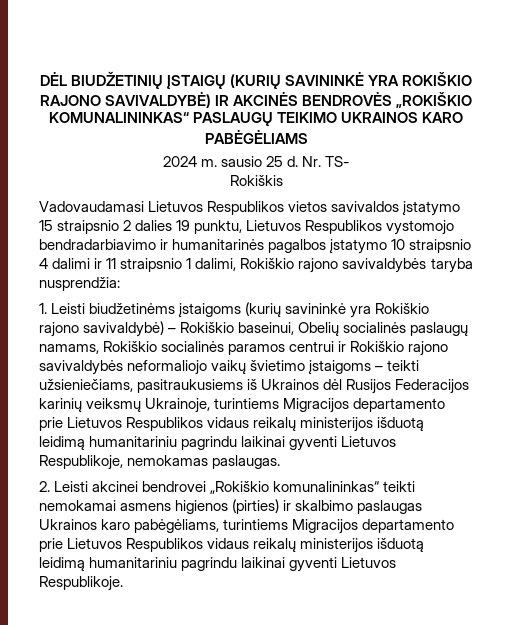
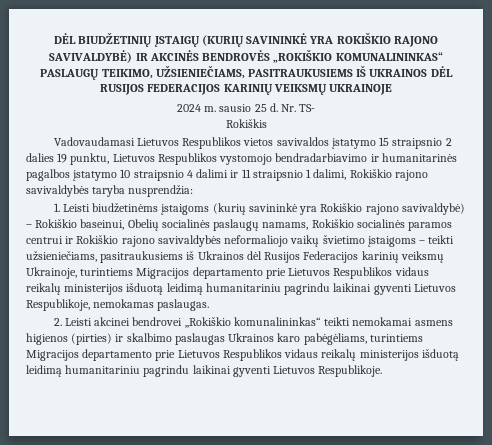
[277,112,464,123] [204,129,308,144] TEIKIMO UKRAINOS KARO PABĖGĖLIAMS -> [101,65,453,79] [100,84,392,95] TEIKIMO, UŽSIENIEČIAMS, PASITRAUKUSIEMS IŠ UKRAINOS DĖL RUSIJOS FEDERACIJOS KARINIŲ VEIKSMŲ UKRAINOJE

